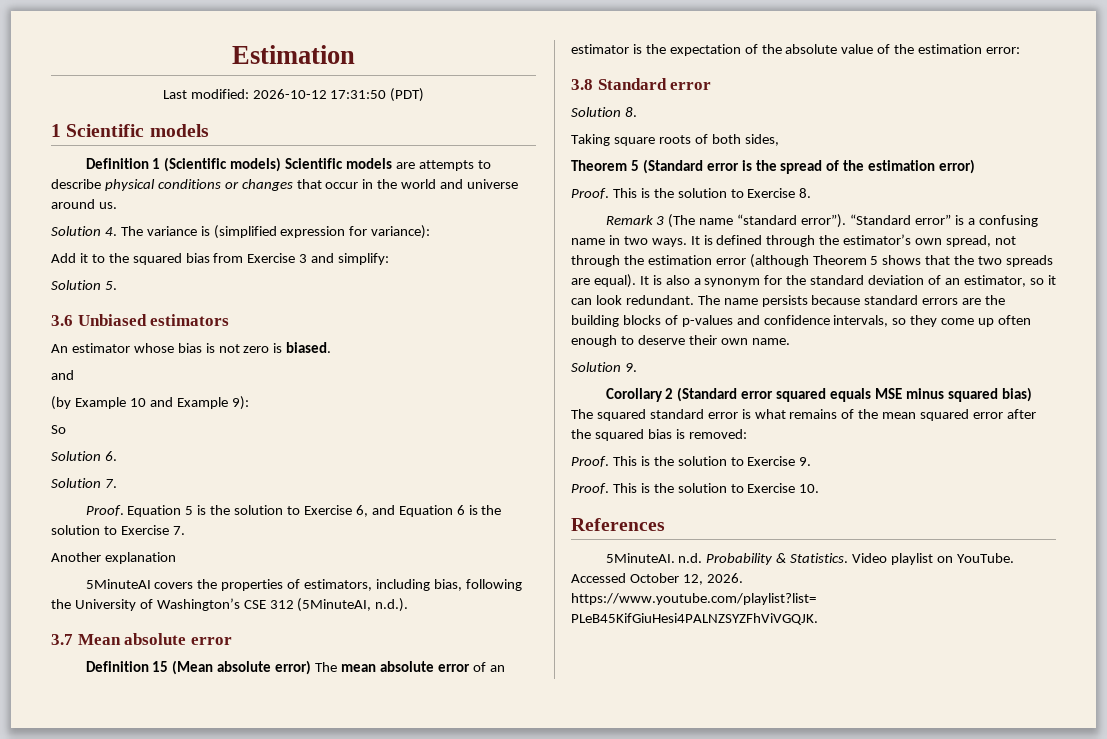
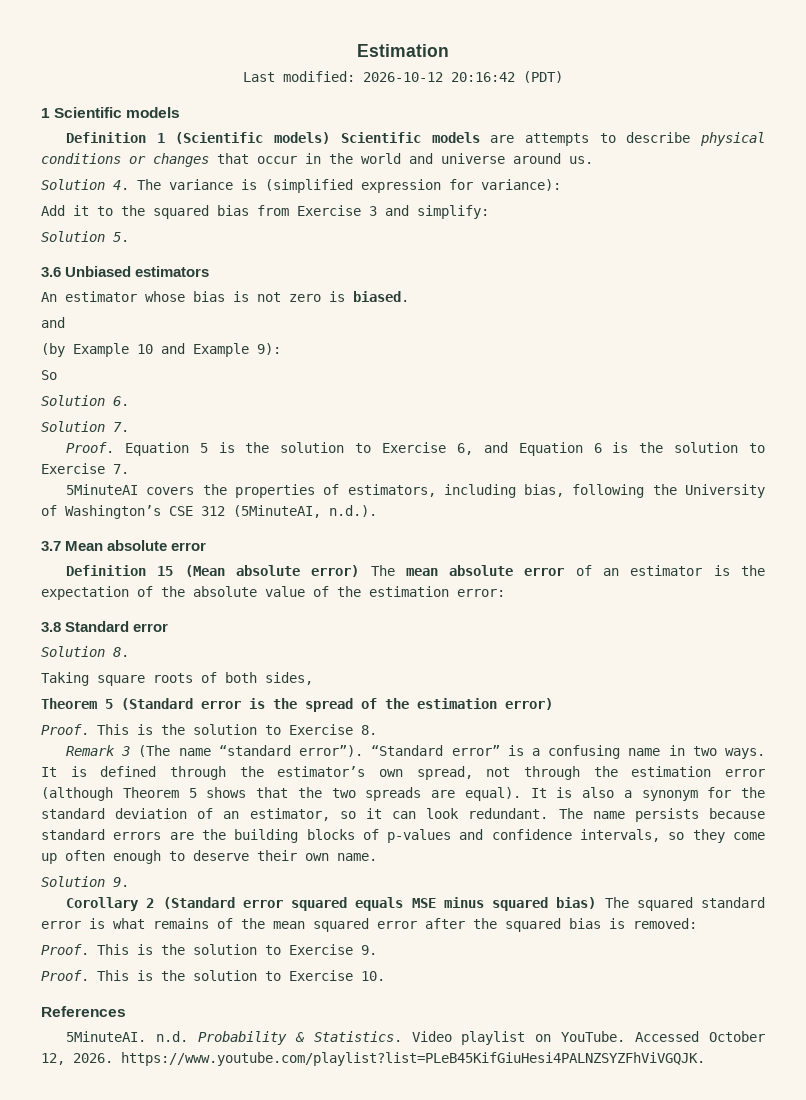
[330,90,387,99] 17:31:50 -> [451,72,515,82] 20:16:42
[51,552,176,564] // Another explanation -> (129, 469) none

